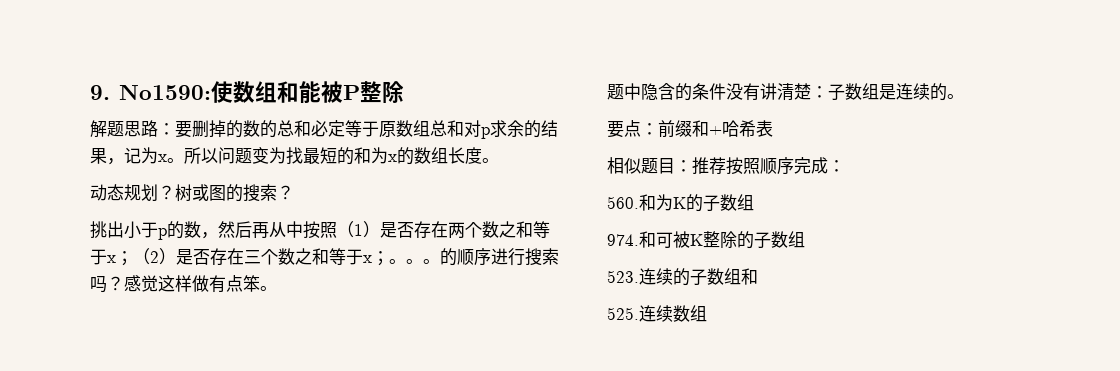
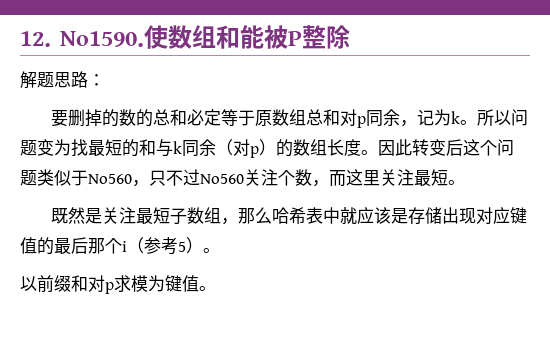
[90,85,211,100] 9. No1590: -> [20,31,144,47] 12. No1590.
(175, 129) none -> (105, 80) //
[490,120,558,138] [90,147,167,165] 求余的结果，记为x -> [366,109,461,127] 同余，记为k
[371,147,499,165] [90,184,294,202] [90,221,550,240] [90,248,559,266] [90,275,277,293] [607,83,964,101] [607,120,773,138] [607,157,845,175] [607,194,754,212] [607,231,805,249] [607,268,758,286] [607,305,707,322] 为x的数组长度。 // 动态规划？树或图的搜索？ // 挑出小于p的数，然后再从中按照（1）是否存在两个数之和等于x；（2）是否存在三个数之和等于x；。。。的顺序进行搜索吗？感觉这样做有点笨。 // 题中隐含的条件没有讲清楚：子数组是连续的。 // 要点：前缀和+哈希表 // 相似题目：推荐按照顺序完成： // 560.和为K的子数组 // 974.和可被K整除的子数组 // 523.连续的子数组和 // 525.连续数组 -> [156,139,514,158] [20,169,465,187] [51,207,528,225] [20,237,220,255] [20,275,216,294] 与k同余（对p）的数组长度。因此转变后这个问题类似于No560，只不过No560关注个数，而这里关注最短。 // 既然是关注最短子数组，那么哈希表中就应该是存储出现对应键值的最后那个i（参考5）。 // 以前缀和对p求模为键值。

